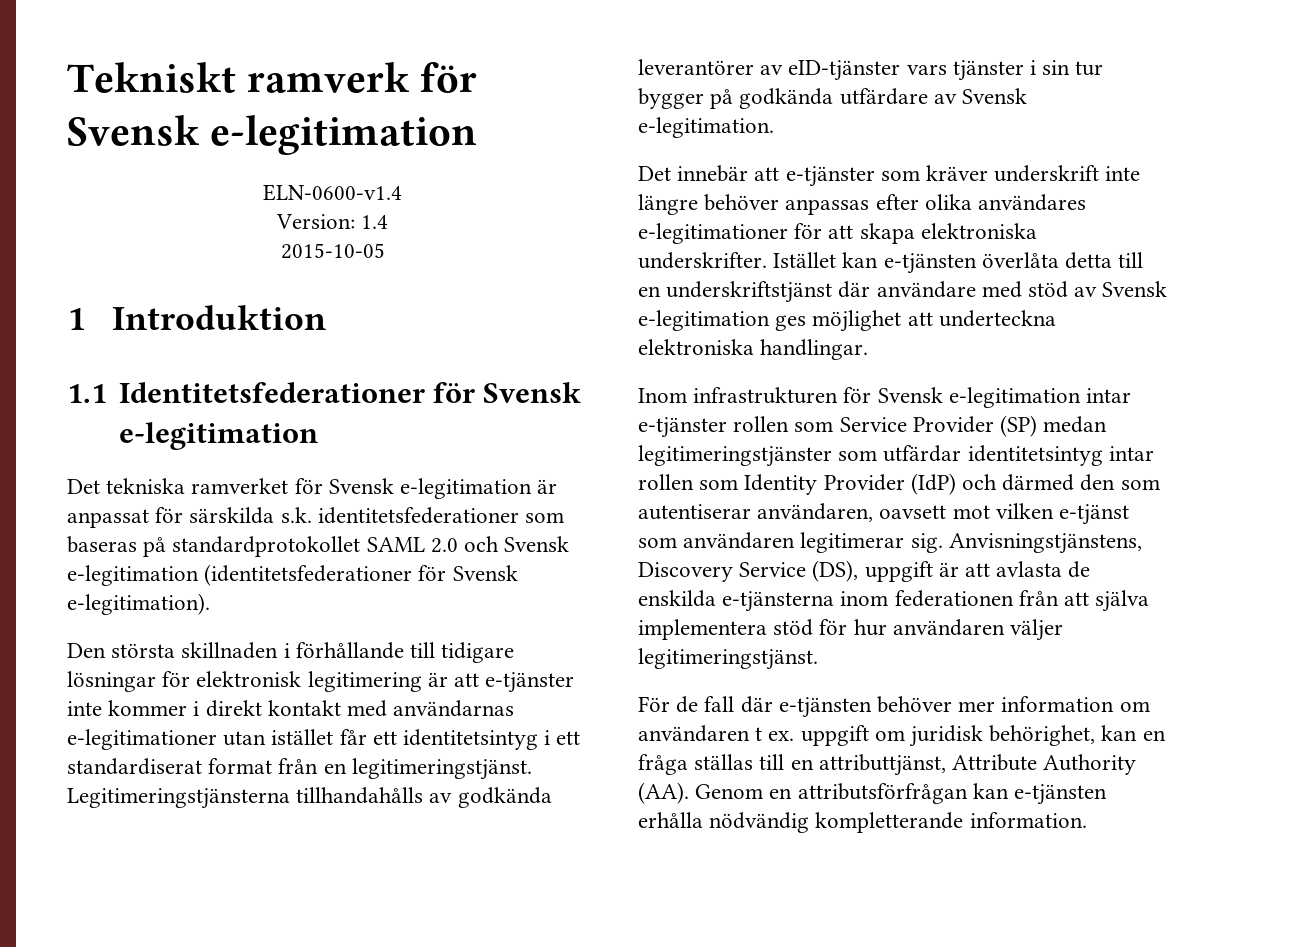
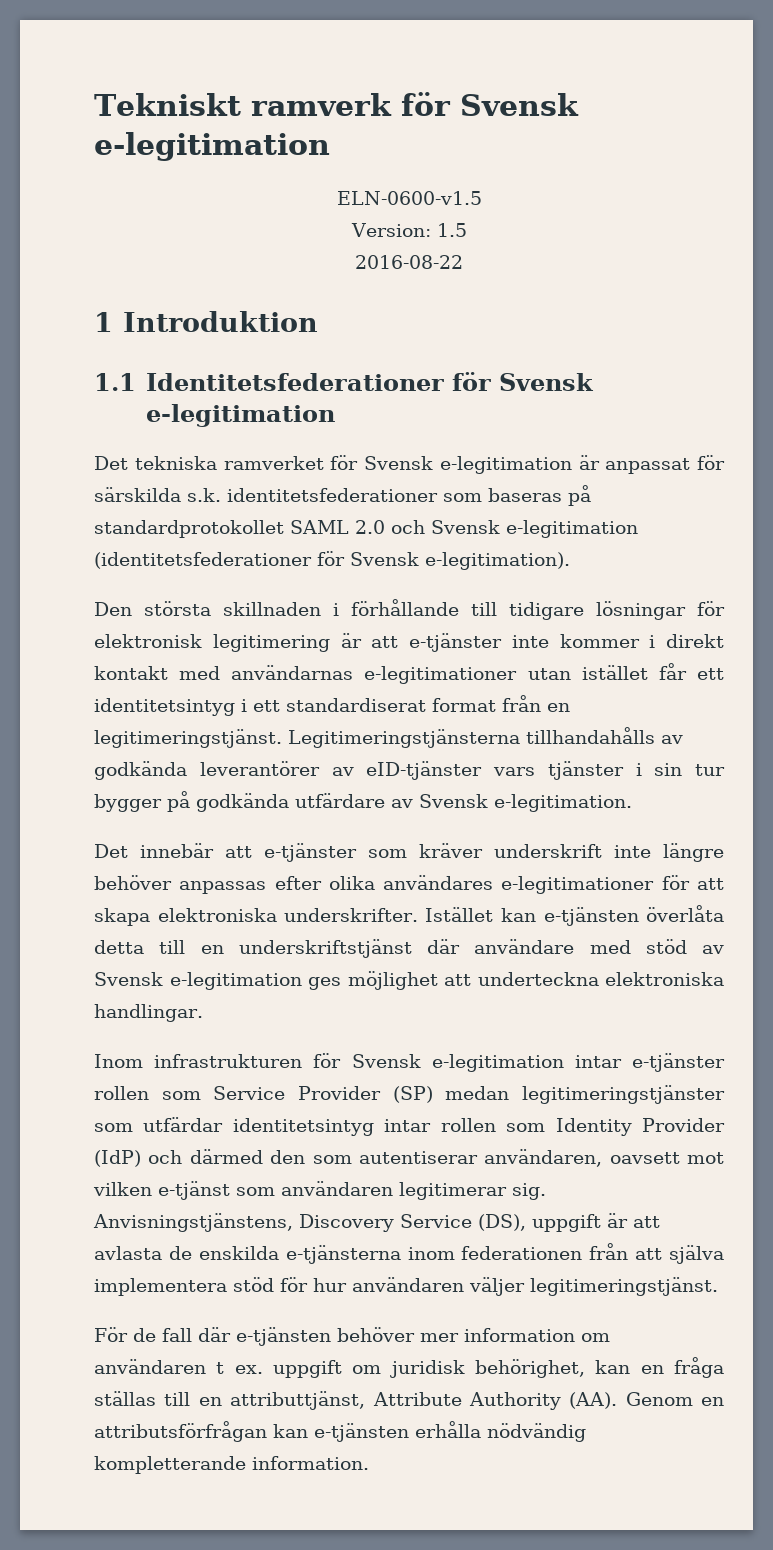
[263,184,402,201] ELN-0600-v1.4 -> [336,191,482,205] ELN-0600-v1.5
[361,215,389,229] [280,243,385,259] 1.4 // 2015-10-05 -> [436,223,467,237] [355,255,463,269] 1.5 // 2016-08-22

